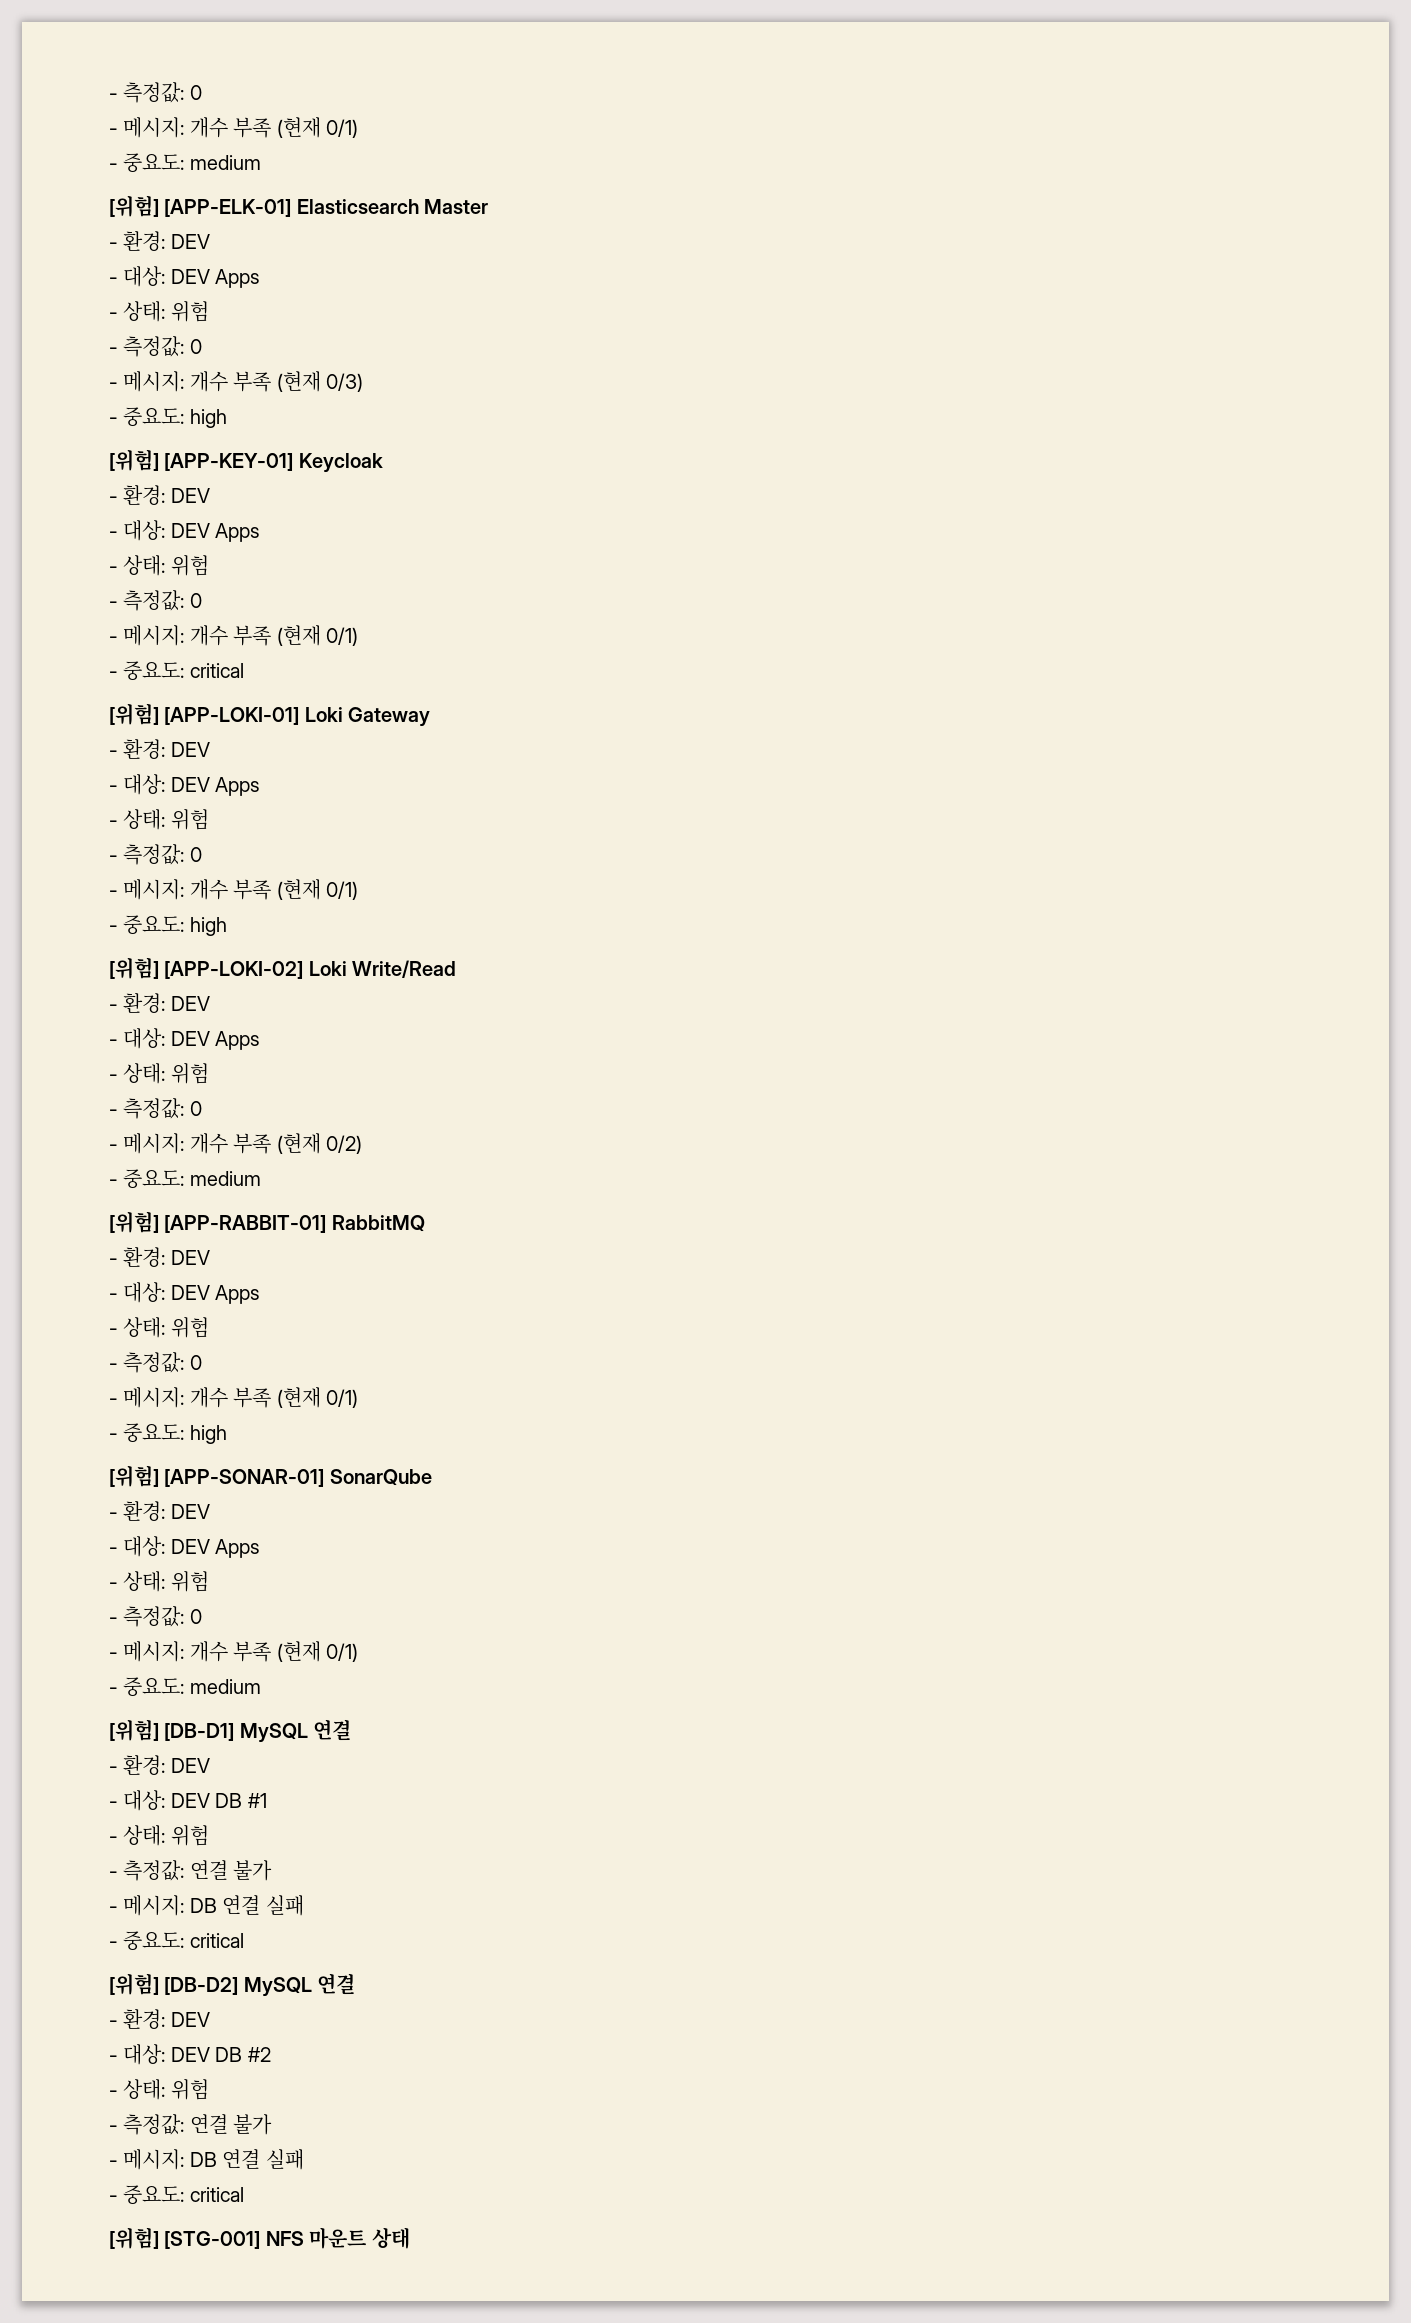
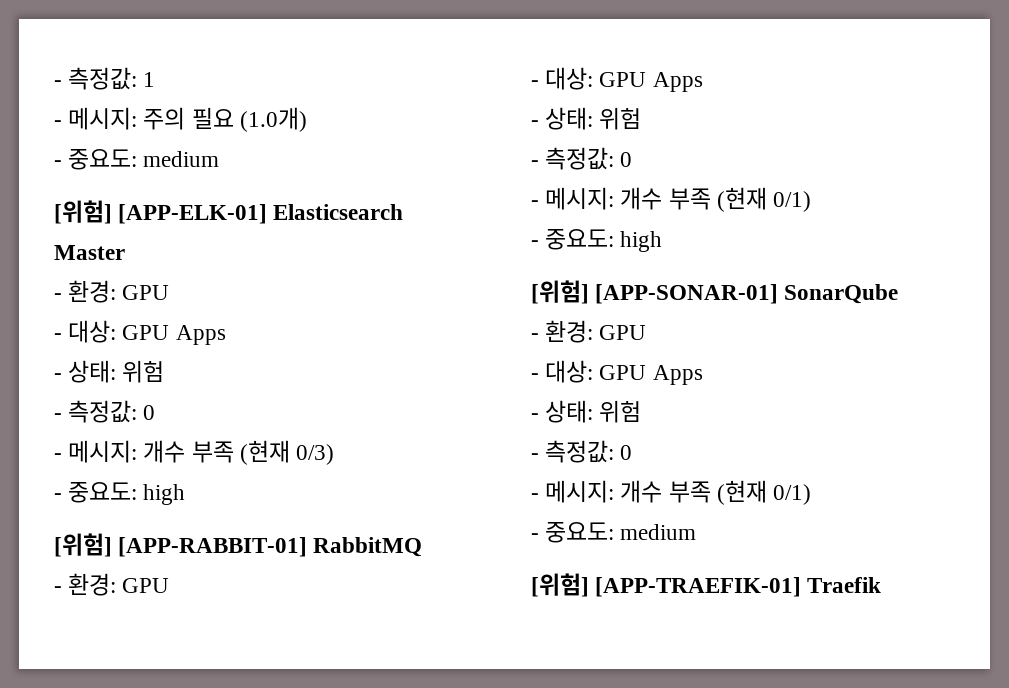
[109,82,202,103] [109,117,358,138] - 측정값: 0 // - 메시지: 개수 부족 (현재 0/1) -> [54,67,156,90] [54,107,307,132] - 측정값: 1 // - 메시지: 주의 필요 (1.0개)
[170,234,210,249] [109,266,210,287] DEV // - 대상: DEV -> [122,285,170,300] [54,320,170,343] GPU // - 대상: GPU
[109,449,383,473] [109,485,210,505] [109,520,261,542] [109,555,209,576] [109,590,202,611] [109,625,358,646] [109,661,244,681] [109,703,431,727] [109,739,210,759] [109,774,261,796] [109,809,209,830] [109,844,202,865] [109,879,358,900] [109,915,227,936] [109,957,457,979] [109,993,210,1013] [109,1028,261,1050] [109,1063,209,1084] [109,1098,202,1119] [109,1133,362,1154] [109,1169,261,1189] // [위험] [APP-KEY-01] Keycloak // - 환경: DEV // - 대상: DEV Apps // - 상태: 위험 // - 측정값: 0 // - 메시지: 개수 부족 (현재 0/1) // - 중요도: critical // [위험] [APP-LOKI-01] Loki Gateway // - 환경: DEV // - 대상: DEV Apps // - 상태: 위험 // - 측정값: 0 // - 메시지: 개수 부족 (현재 0/1) // - 중요도: high // [위험] [APP-LOKI-02] Loki Write/Read // - 환경: DEV // - 대상: DEV Apps // - 상태: 위험 // - 측정값: 0 // - 메시지: 개수 부족 (현재 0/2) // - 중요도: medium -> (186, 494) none
[170,1250,210,1265] [109,1282,210,1303] DEV // - 대상: DEV -> [122,578,170,593] [531,67,647,90] GPU // - 대상: GPU
[170,1504,210,1519] [109,1536,210,1557] DEV // - 대상: DEV -> [599,325,647,340] [531,360,647,383] GPU // - 대상: GPU
[164,1719,352,1743] [109,1755,210,1775] [109,1790,267,1811] [109,1825,209,1846] [109,1860,273,1881] [109,1895,304,1916] [109,1931,244,1951] [109,1973,356,1997] [109,2009,210,2029] [109,2044,271,2065] [109,2079,209,2100] [109,2114,273,2135] [109,2149,304,2170] [109,2185,244,2205] [109,2227,410,2249] [DB-D1] MySQL 연결 // - 환경: DEV // - 대상: DEV DB #1 // - 상태: 위험 // - 측정값: 연결 불가 // - 메시지: DB 연결 실패 // - 중요도: critical // [위험] [DB-D2] MySQL 연결 // - 환경: DEV // - 대상: DEV DB #2 // - 상태: 위험 // - 측정값: 연결 불가 // - 메시지: DB 연결 실패 // - 중요도: critical // [위험] [STG-001] NFS 마운트 상태 -> [595,577,882,597] [APP-TRAEFIK-01] Traefik

